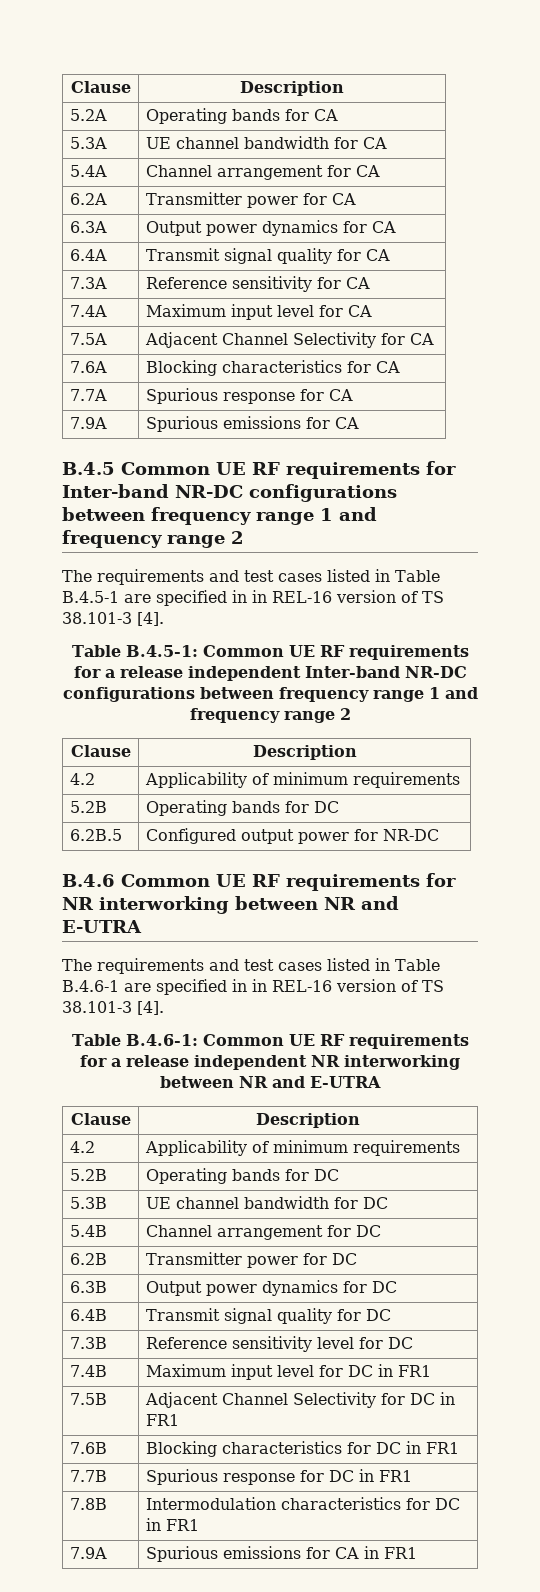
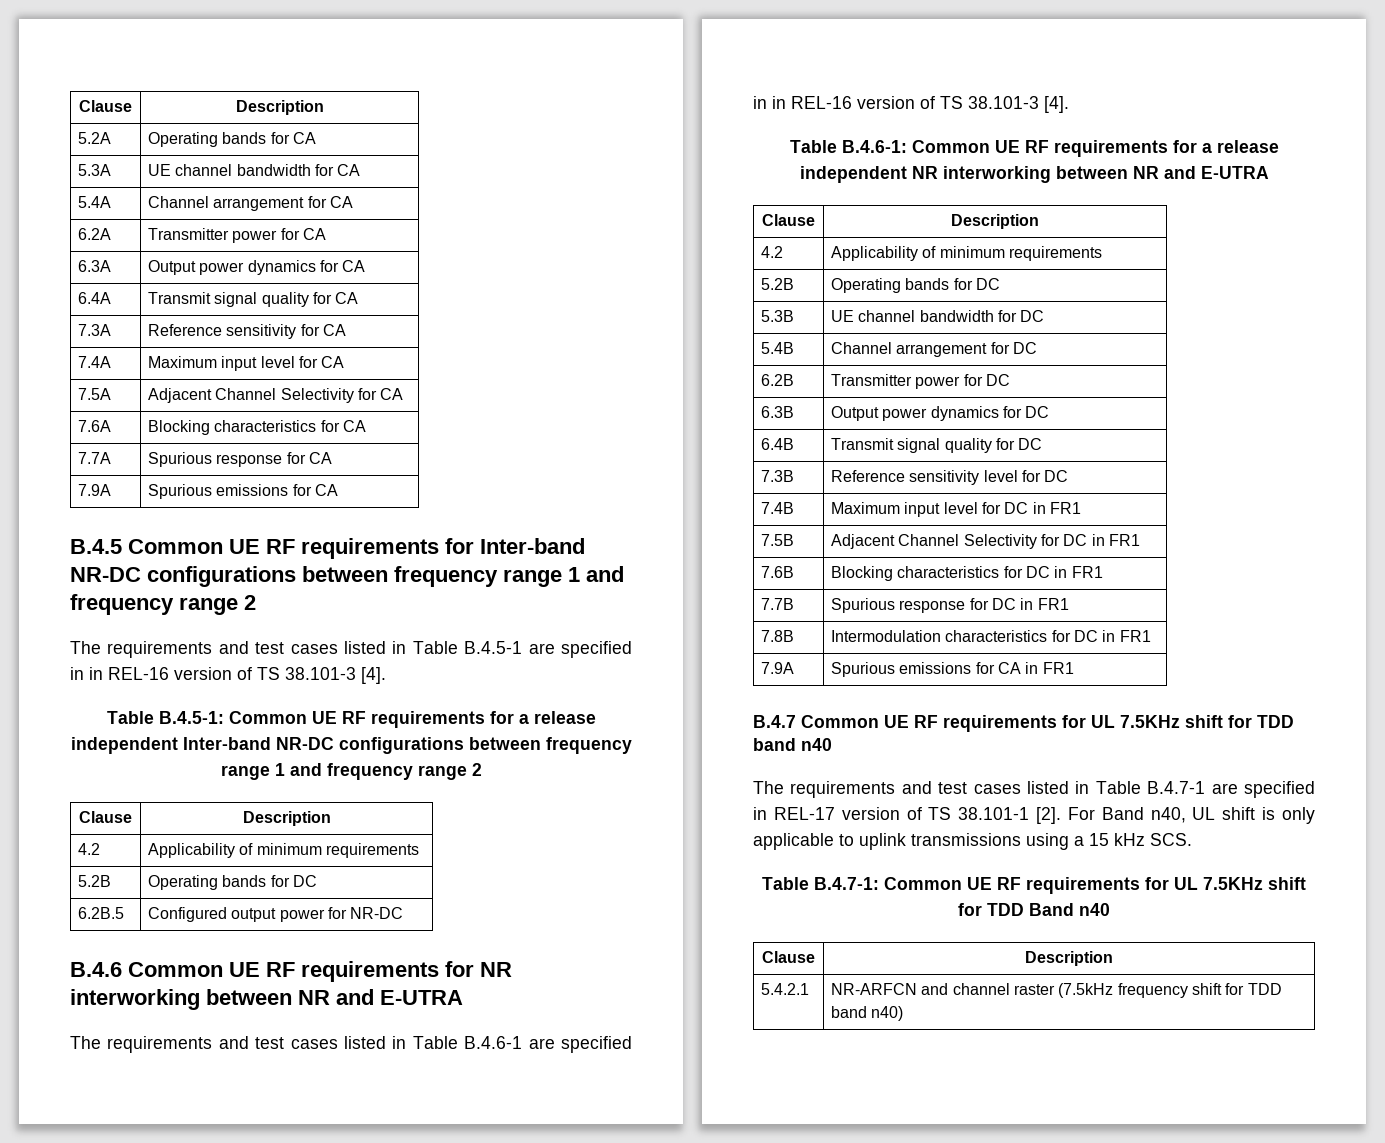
(417, 1553) none -> [753,715,1294,732] [753,738,832,751] [753,781,1315,798] [753,807,1315,824] [753,833,1192,850] [762,877,1306,894] [958,903,1110,916] [762,951,815,963] [1025,951,1113,966] [761,983,810,995] [831,983,1282,998] [831,1006,904,1021] // B.4.7 Common UE RF requirements for UL 7.5KHz shift for TDD band n40 // The requirements and test cases listed in Table B.4.7-1 are specified in REL-17 version of TS 38.101-1 [2]. For Band n40, UL shift is only applicable to uplink transmissions using a 15 kHz SCS. // Table B.4.7-1: Common UE RF requirements for UL 7.5KHz shift for TDD Band n40 // Clause | Description // 5.4.2.1 | NR-ARFCN and channel raster (7.5kHz frequency shift for TDD band n40)

